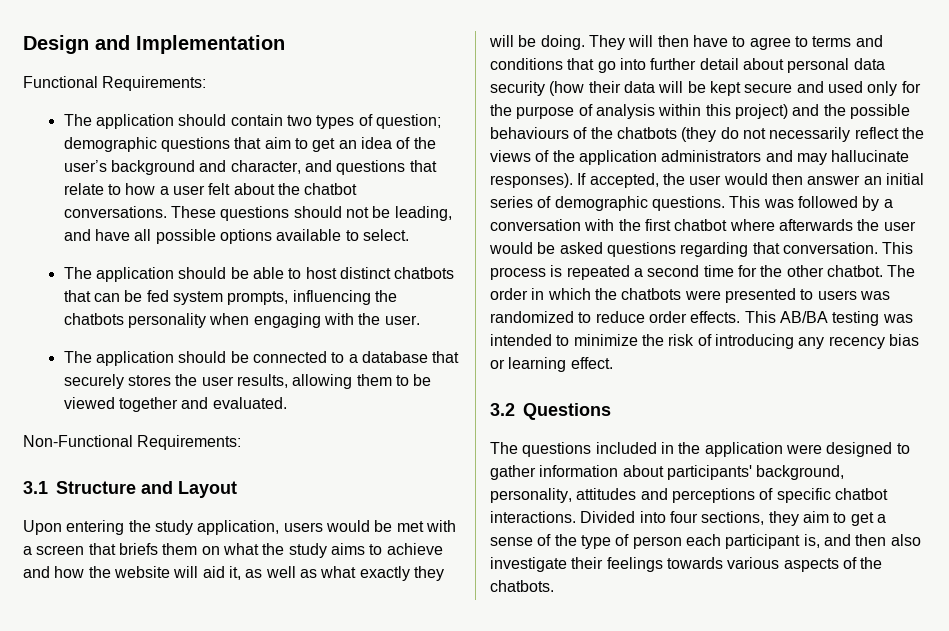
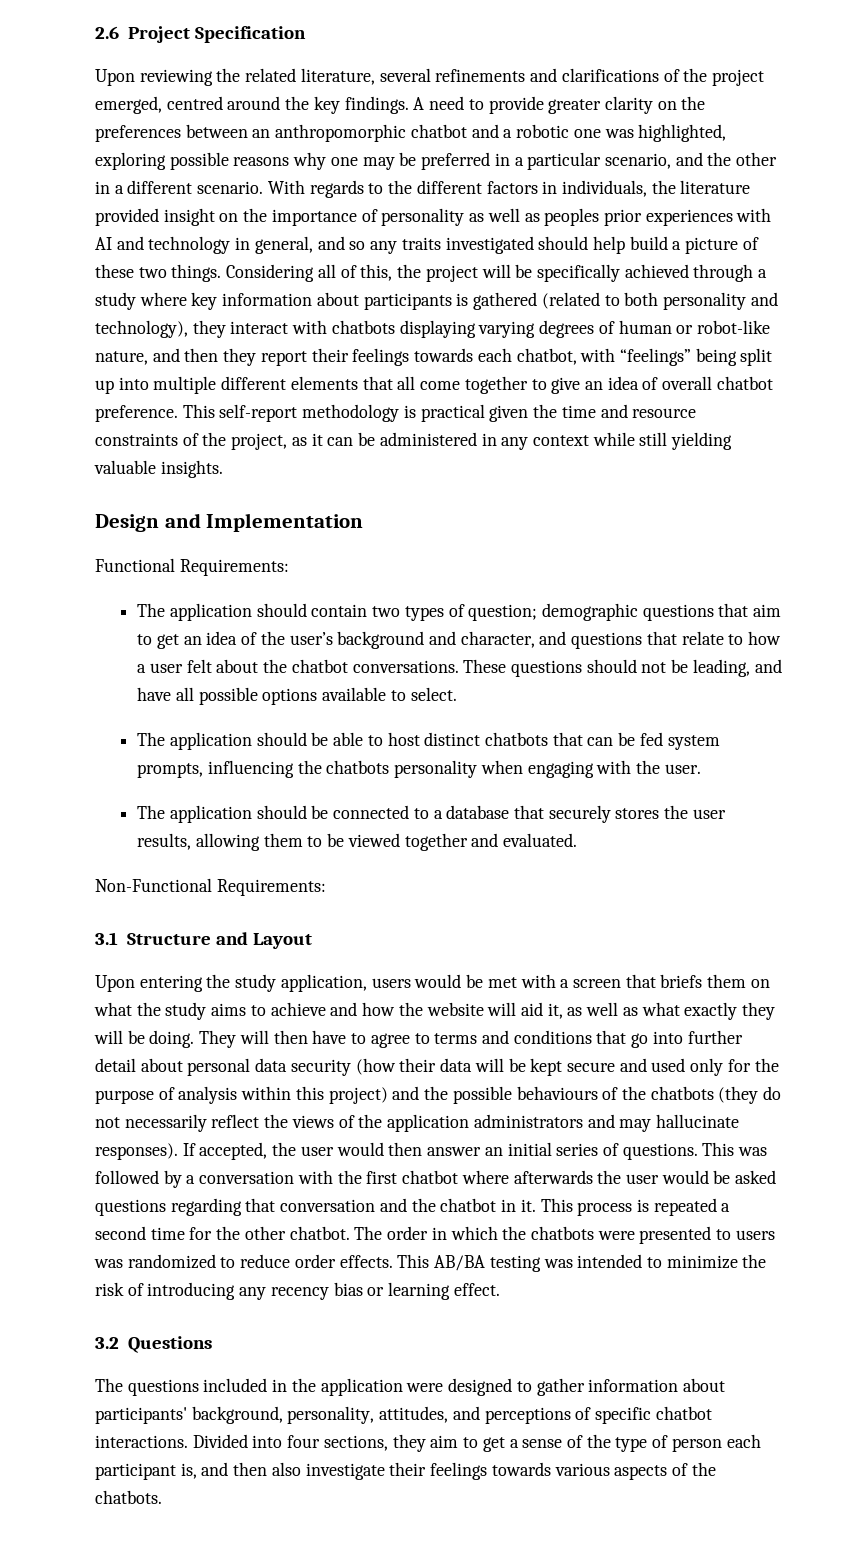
(23, 44) none -> [95,26,306,43] [95,68,764,86] [95,96,706,114] [95,124,727,142] [95,152,778,170] [95,180,751,198] [95,208,772,226] [95,236,759,254] [95,264,768,282] [95,292,778,310] [95,320,770,338] [95,348,773,366] [95,376,773,394] [95,404,697,422] [95,432,733,450] [94,460,223,478] 2.6 Project Specification // Upon reviewing the related literature, several refinements and clarifications of the project emerged, centred around the key findings. A need to provide greater clarity on the preferences between an anthropomorphic chatbot and a robotic one was highlighted, exploring possible reasons why one may be preferred in a particular scenario, and the other in a different scenario. With regards to the different factors in individuals, the literature provided insight on the importance of personality as well as peoples prior experiences with AI and technology in general, and so any traits investigated should help build a picture of these two things. Considering all of this, the project will be specifically achieved through a study where key information about participants is gathered (related to both personality and technology), they interact with chatbots displaying varying degrees of human or robot-like nature, and then they report their feelings towards each chatbot, with “feelings” being split up into multiple different elements that all come together to give an idea of overall chatbot preference. This self-report methodology is practical given the time and resource constraints of the project, as it can be administered in any context while still yielding valuable insights. //
[554,196,648,211] demographic -> (619, 1149) none
[782,242,878,254] conversation. -> [280,1198,536,1212] conversation and the chatbot in it.
[576,488,637,500] attitudes -> [379,1406,449,1423] attitudes,

